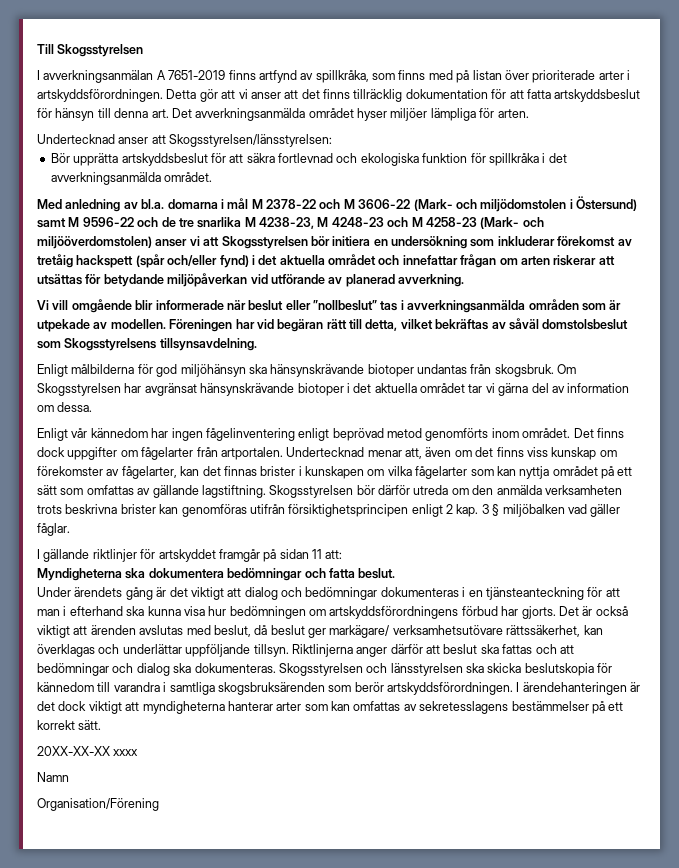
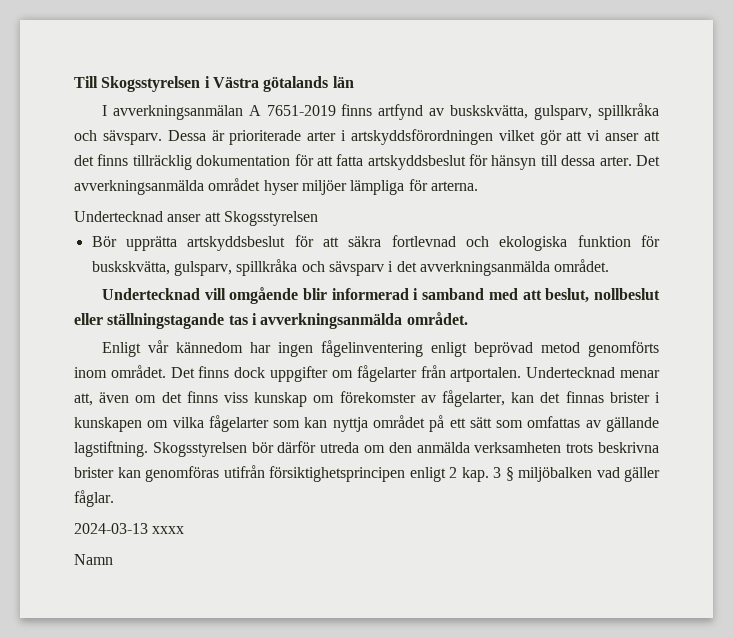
(144, 50) none -> [204,76,354,92] i Västra götalands län
[315,70,529,83] spillkråka, som finns med på listan över -> [450,103,660,120] [74,130,225,145] buskskvätta, gulsparv, spillkråka och sävsparv. Dessa är
[37,89,197,102] artskyddsförordningen. Detta -> [350,129,535,145] artskyddsförordningen vilket
[114,108,169,118] denna art. -> [561,155,632,166] dessa arter.
[497,109,529,118] arten. -> [430,181,478,191] arterna.
[169,134,333,147] Skogsstyrelsen/länsstyrelsen: -> [223,211,318,226] Skogsstyrelsen
[488,153,539,166] spillkråka -> [91,259,384,276] buskskvätta, gulsparv, spillkråka och sävsparv
[37,196,637,212] [37,217,544,229] [37,236,632,249] [37,254,615,268] [37,273,464,287] [37,299,622,313] [37,318,629,332] [37,338,257,351] [37,364,577,377] [37,383,630,396] [37,402,93,412] Med anledning av bl.a. domarna i mål M 2378-22 och M 3606-22 (Mark- och miljödomstolen i Östersund) samt M 9596-22 och de tre snarlika M 4238-23, M 4248-23 och M 4258-23 (Mark- och miljööverdomstolen) anser vi att Skogsstyrelsen bör initiera en undersökning som inkluderar förekomst av tretåig hackspett (spår och/eller fynd) i det aktuella området och innefattar frågan om arten riskerar att utsättas för betydande miljöpåverkan vid utförande av planerad avverkning. // Vi vill omgående blir informerade när beslut eller ”nollbeslut” tas i avverkningsanmälda områden som är utpekade av modellen. Föreningen har vid begäran rätt till detta, vilket bekräftas av såväl domstolsbeslut som Skogsstyrelsens tillsynsavdelning. // Enligt målbilderna för god miljöhänsyn ska hänsynskrävande biotoper undantas från skogsbruk. Om Skogsstyrelsen har avgränsat hänsynskrävande biotoper i det aktuella området tar vi gärna del av information om dessa. -> [101,287,661,304] [74,312,468,329] Undertecknad vill omgående blir informerad i samband med att beslut, nollbeslut eller ställningstagande tas i avverkningsanmälda området.
[37,549,343,562] [37,568,396,581] [37,587,620,600] [37,606,628,619] [37,625,603,638] [37,644,574,657] [37,663,613,676] [37,682,641,695] [37,701,624,714] [37,720,102,730] [37,746,110,756] I gällande riktlinjer för artskyddet framgår på sidan 11 att: // Myndigheterna ska dokumentera bedömningar och fatta beslut. // Under ärendets gång är det viktigt att dialog och bedömningar dokumenteras i en tjänsteanteckning för att man i efterhand ska kunna visa hur bedömningen om artskyddsförordningens förbud har gjorts. Det är också viktigt att ärenden avslutas med beslut, då beslut ger markägare/ verksamhetsutövare rättssäkerhet, kan överklagas och underlättar uppföljande tillsyn. Riktlinjerna anger därför att beslut ska fattas och att bedömningar och dialog ska dokumenteras. Skogsstyrelsen och länsstyrelsen ska skicka beslutskopia för kännedom till varandra i samtliga skogsbruksärenden som berör artskyddsförordningen. I ärendehanteringen är det dock viktigt att myndigheterna hanterar arter som kan omfattas av sekretesslagens bestämmelser på ett korrekt sätt. // 20XX-XX-XX -> [74,523,148,534] 2024-03-13
[37,798,159,811] // Organisation/Förening -> (113, 559) none

